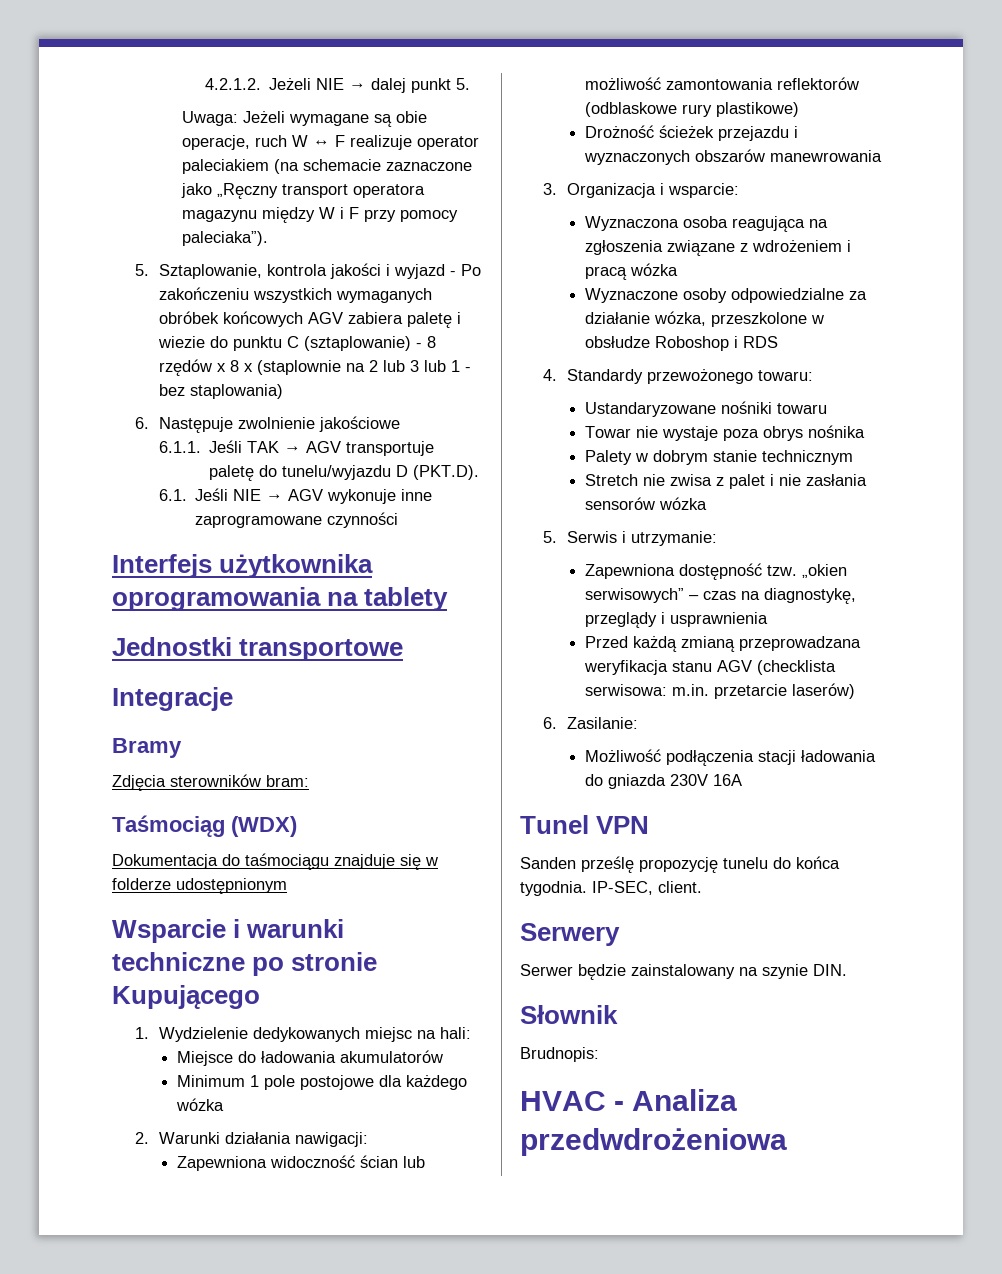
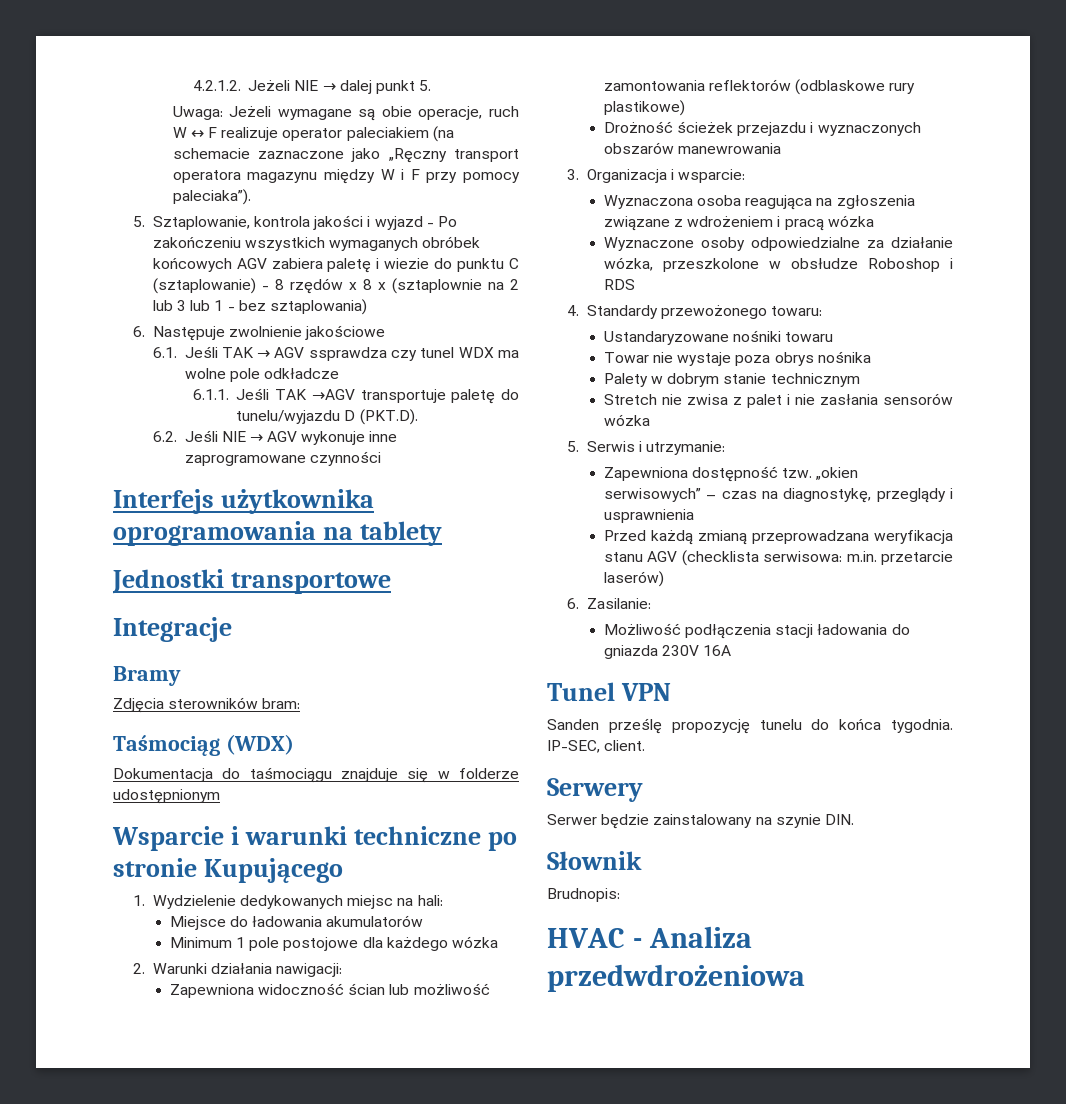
[256,360,341,375] (staplownie -> [391,278,482,294] (sztaplownie
[189,384,283,399] staplowania) -> [269,299,367,315] sztaplowania)
[158,441,201,453] 6.1.1. -> [152,347,177,358] 6.1.
(341, 447) none -> [308,347,519,361] [184,368,339,382] [192,388,355,400] ssprawdza czy tunel WDX ma wolne pole odkładcze // 6.1.1. Jeśli TAK →AGV
[158,489,187,501] 6.1. -> [152,431,177,442] 6.2.

